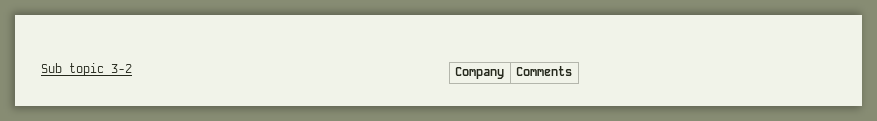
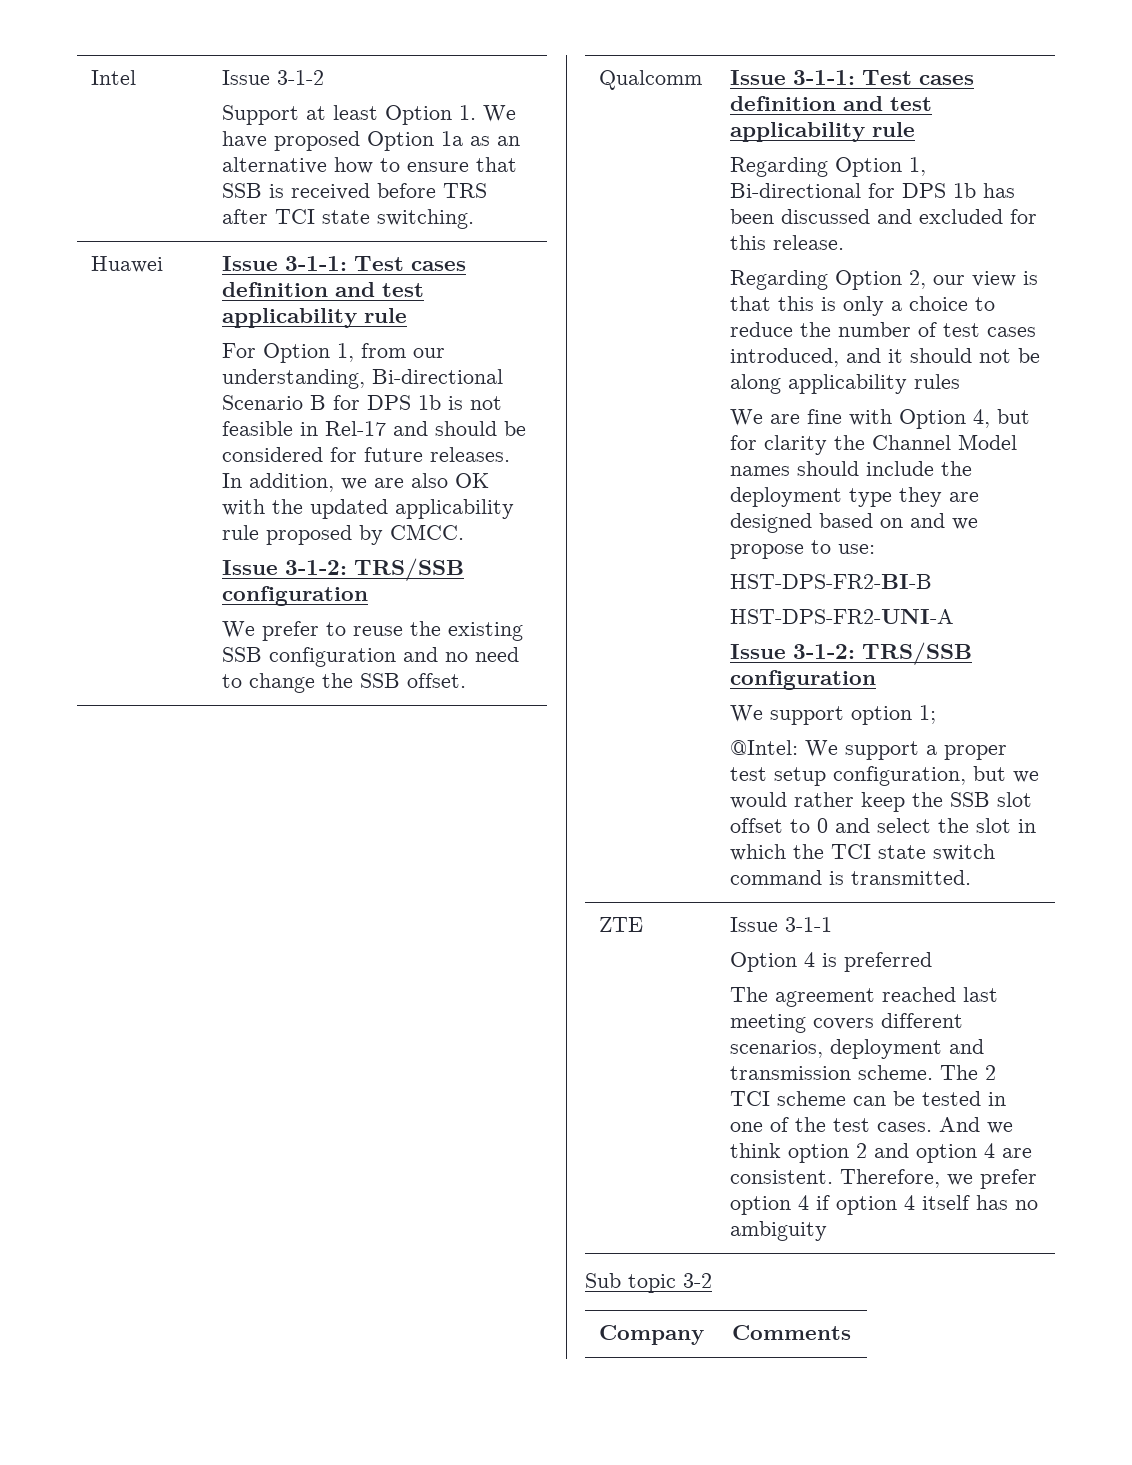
(41, 68) none -> [90,70,136,85] [221,70,324,85] [221,105,516,125] [221,131,520,151] [221,157,517,174] [221,183,487,200] [221,209,474,229] [90,256,163,273] [221,256,466,271] [221,282,424,297] [221,308,407,328] [221,343,445,363] [221,369,503,389] [221,395,502,410] [221,421,526,436] [221,447,510,462] [221,473,489,492] [221,499,514,519] [221,524,464,545] [221,558,464,581] [221,586,368,606] [221,621,523,641] [221,647,519,667] [221,673,466,693] [598,70,702,90] [729,70,974,85] [729,96,932,111] [729,122,915,142] [729,157,926,177] [729,183,1015,198] [729,209,1037,224] [729,235,844,250] [729,270,1038,290] [729,296,995,316] [729,322,1036,337] [729,348,1040,367] [729,374,960,394] [729,409,1030,429] [729,434,1017,455] [729,461,972,476] [729,487,979,507] [729,513,978,533] [729,540,875,559] [729,574,932,589] [729,609,954,624] [729,642,972,665] [729,670,876,690] [729,705,936,725] [729,740,1007,760] [729,766,1039,786] [729,792,1032,812] [729,818,1036,833] [729,844,995,861] [729,870,971,885] [598,917,643,932] [729,917,832,932] [729,952,932,972] [729,987,998,1007] [729,1013,963,1033] [729,1039,984,1059] [729,1065,996,1080] [729,1091,1006,1106] [729,1117,1013,1134] [729,1143,1032,1163] [729,1169,1037,1189] [729,1195,1038,1215] [729,1221,827,1241] Intel | Issue 3-1-2 // Support at least Option 1. We have proposed Option 1a as an alternative how to ensure that SSB is received before TRS after TCI state switching. // Huawei | Issue 3-1-1: Test cases definition and test applicability rule // For Option 1, from our understanding, Bi-directional Scenario B for DPS 1b is not feasible in Rel-17 and should be considered for future releases. In addition, we are also OK with the updated applicability rule proposed by CMCC. // Issue 3-1-2: TRS/SSB configuration // We prefer to reuse the existing SSB configuration and no need to change the SSB offset. // Qualcomm | Issue 3-1-1: Test cases definition and test applicability rule // Regarding Option 1, Bi-directional for DPS 1b has been discussed and excluded for this release. // Regarding Option 2, our view is that this is only a choice to reduce the number of test cases introduced, and it should not be along applicability rules // We are fine with Option 4, but for clarity the Channel Model names should include the deployment type they are designed based on and we propose to use: // HST-DPS-FR2-BI-B // HST-DPS-FR2-UNI-A // Issue 3-1-2: TRS/SSB configuration // We support option 1; // @Intel: We support a proper test setup configuration, but we would rather keep the SSB slot offset to 0 and select the slot in which the TCI state switch command is transmitted. // ZTE | Issue 3-1-1 // Option 4 is preferred // The agreement reached last meeting covers different scenarios, deployment and transmission scheme. The 2 TCI scheme can be tested in one of the test cases. And we think option 2 and option 4 are consistent. Therefore, we prefer option 4 if option 4 itself has no ambiguity //

